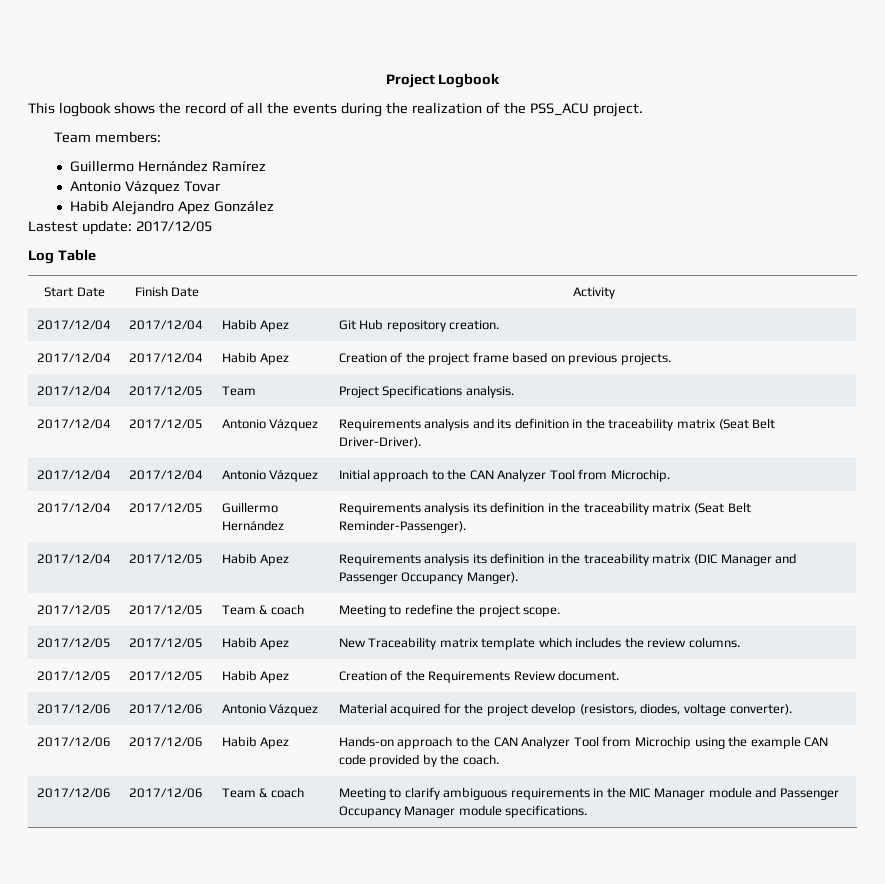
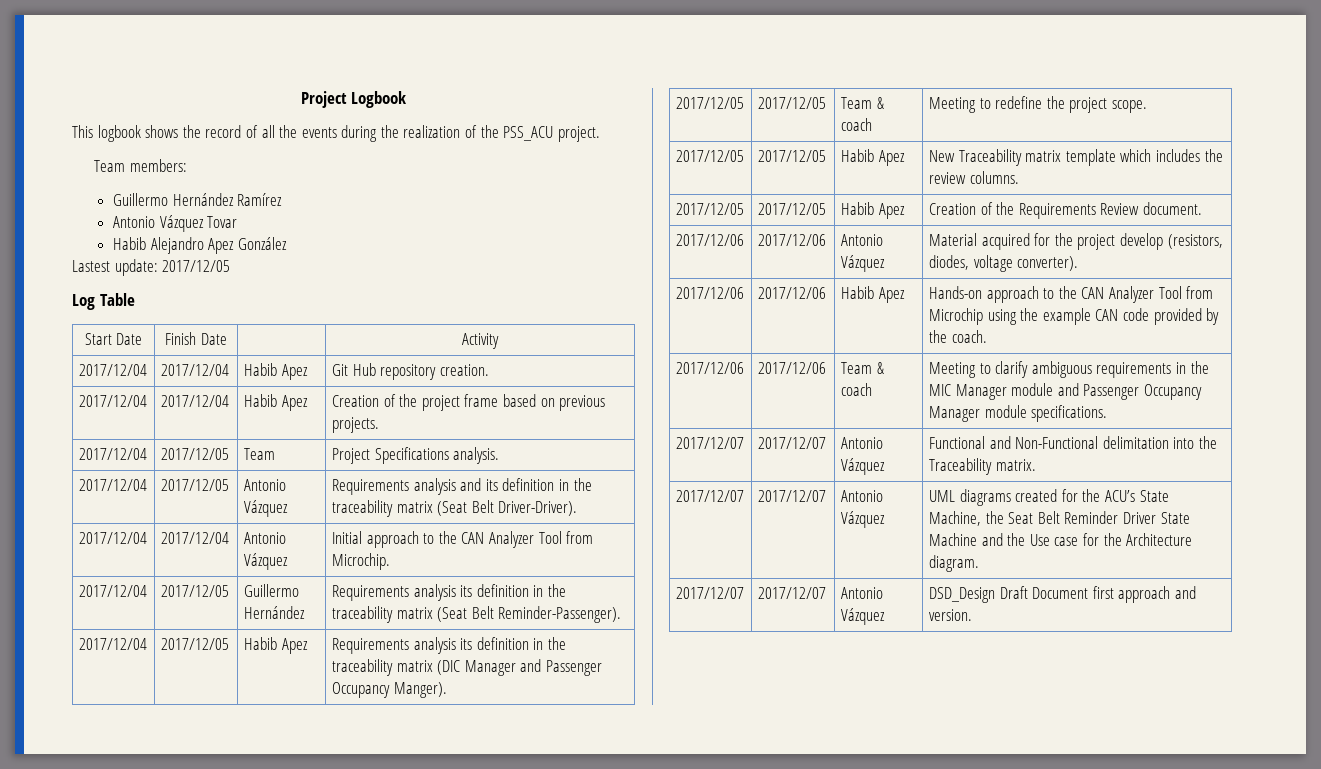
(588, 811) none -> [675,437,744,449] [757,437,826,449] [840,437,883,449] [840,458,885,475] [928,436,1217,449] [928,458,1036,475] [675,490,744,502] [757,490,826,502] [840,490,883,502] [840,511,885,528] [928,489,1169,506] [928,511,1190,526] [928,533,1193,546] [928,555,979,572] [675,587,744,599] [757,587,826,599] [840,587,883,599] [840,608,885,625] [928,586,1196,603] [928,609,972,621] // 2017/12/07 | 2017/12/07 | Antonio Vázquez | Functional and Non-Functional delimitation into the Traceability matrix. // 2017/12/07 | 2017/12/07 | Antonio Vázquez | UML diagrams created for the ACU’s State Machine, the Seat Belt Reminder Driver State Machine and the Use case for the Architecture diagram. // 2017/12/07 | 2017/12/07 | Antonio Vázquez | DSD_Design Draft Document first approach and version.

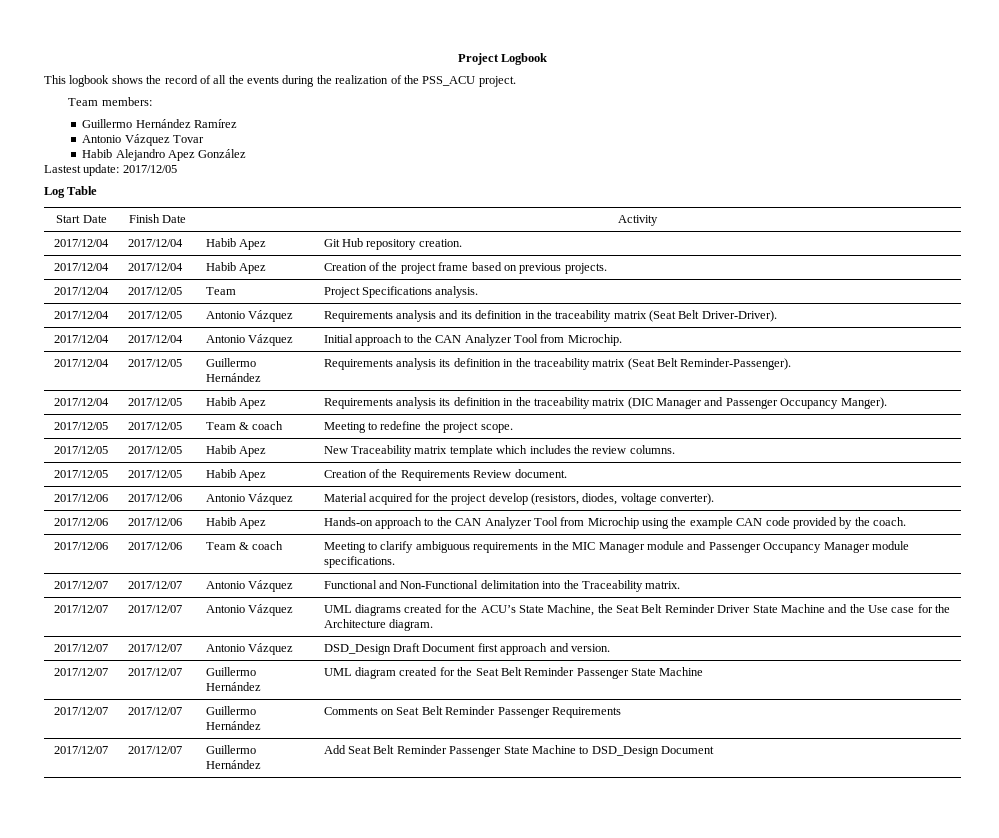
(972, 615) none -> [53,668,108,676] [127,668,182,676] [205,667,256,676] [205,682,261,691] [323,667,704,679] [53,707,108,715] [127,707,182,715] [205,706,256,715] [205,721,261,730] [323,706,621,718] [53,746,108,754] [127,746,182,754] [205,745,256,754] [205,760,261,769] [323,745,715,757] // 2017/12/07 | 2017/12/07 | Guillermo Hernández | UML diagram created for the Seat Belt Reminder Passenger State Machine // 2017/12/07 | 2017/12/07 | Guillermo Hernández | Comments on Seat Belt Reminder Passenger Requirements // 2017/12/07 | 2017/12/07 | Guillermo Hernández | Add Seat Belt Reminder Passenger State Machine to DSD_Design Document

